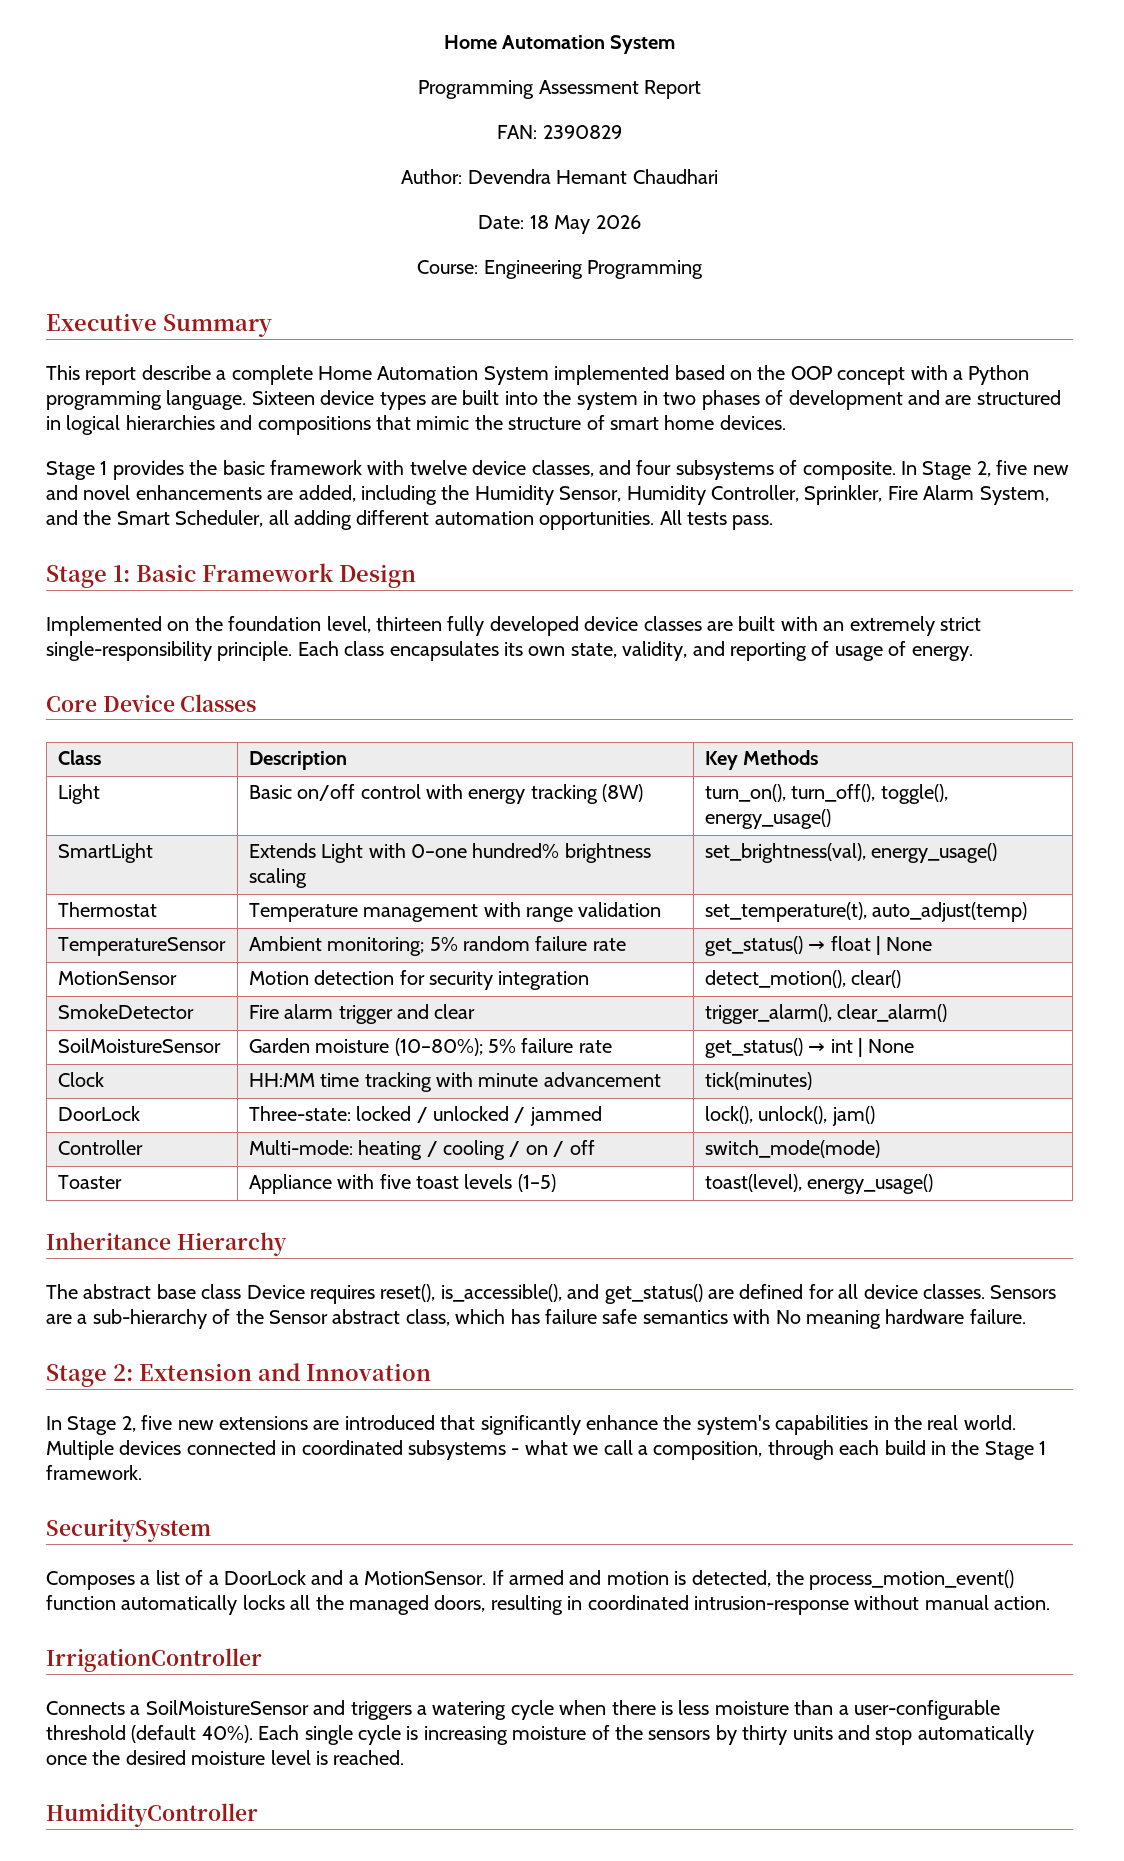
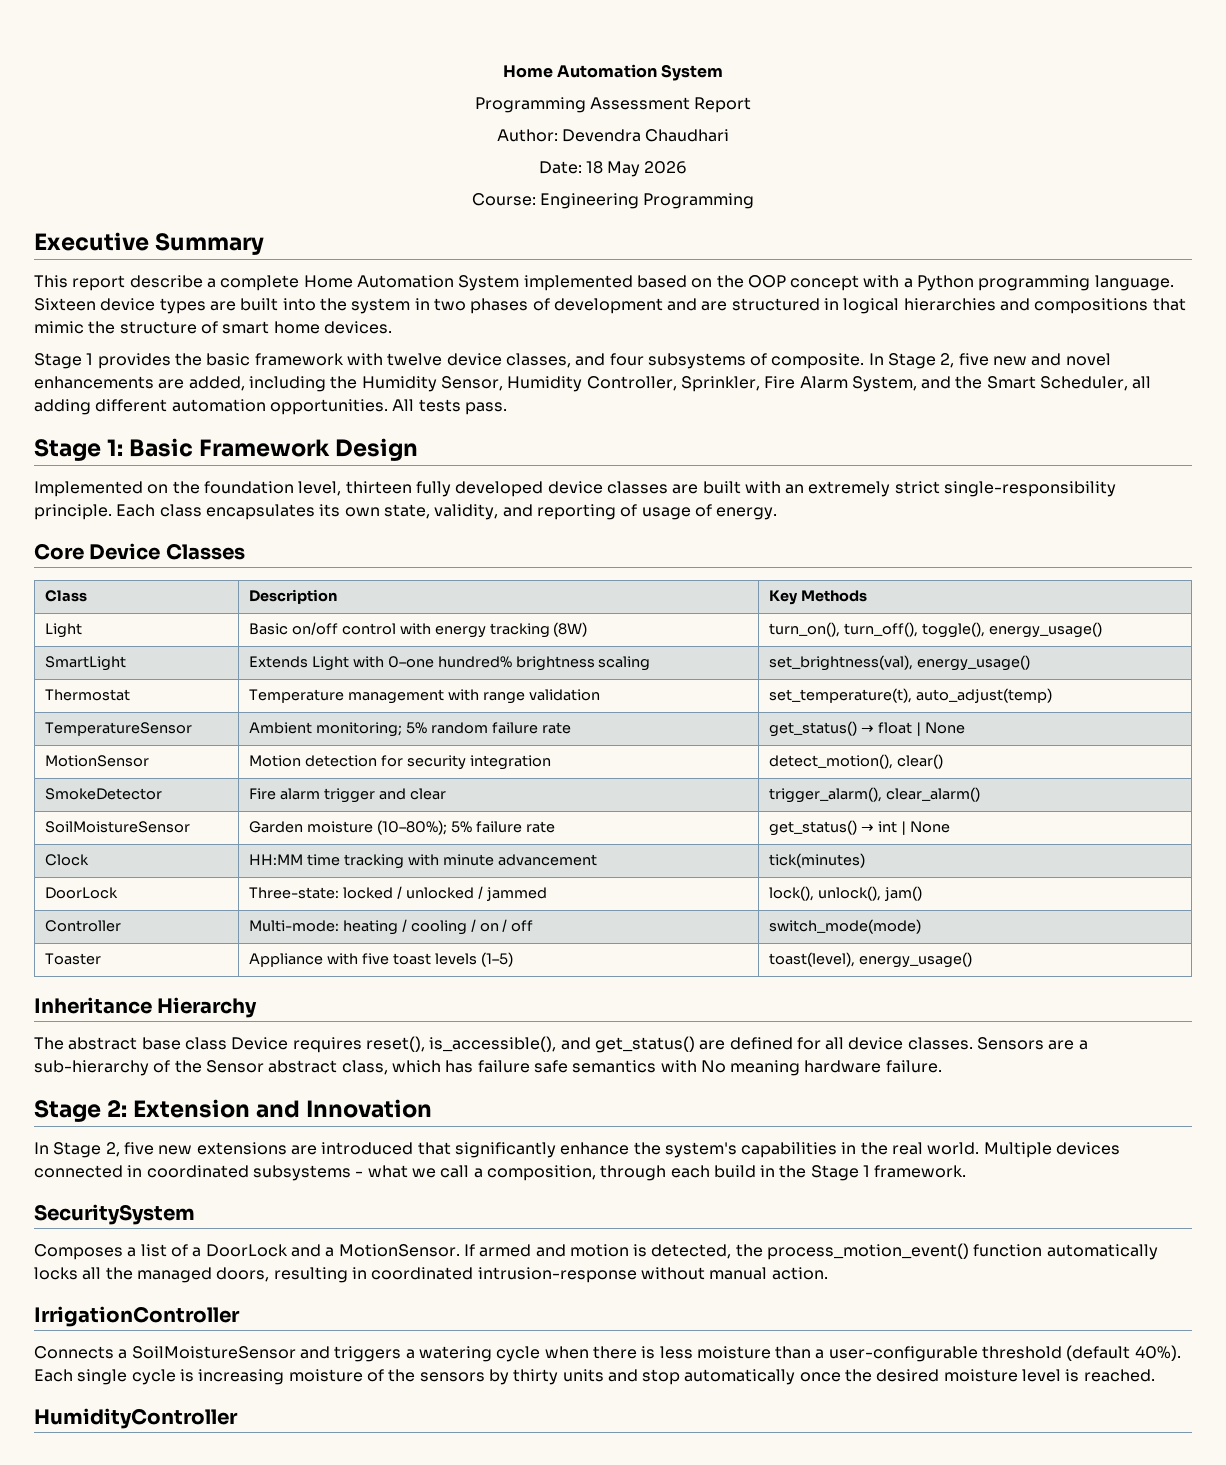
[497,125,622,139] // FAN: 2390829 -> (752, 105) none
[556,170,628,184] Hemant -> (642, 135) none

